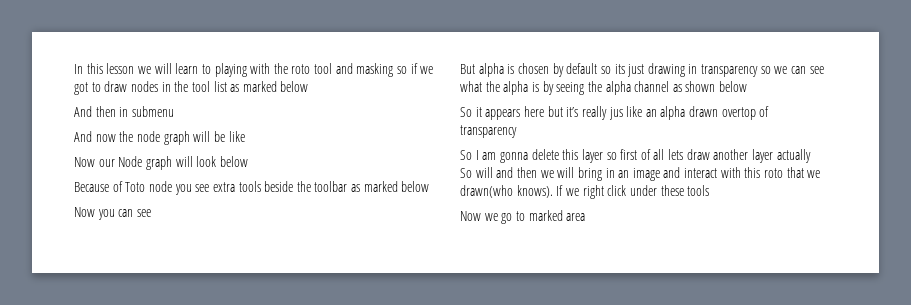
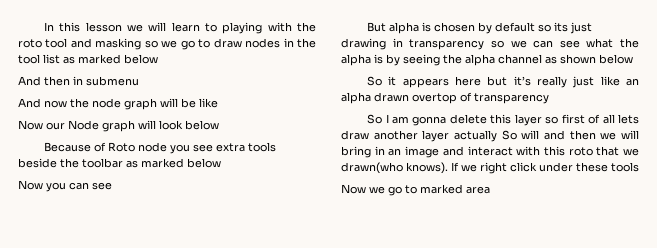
[410,63,434,74] [74,82,88,95] if we got -> [161,40,195,50] we go
[125,182,146,192] Toto -> [108,142,136,152] Roto
[608,107,623,120] jus -> [572,76,595,88] just

